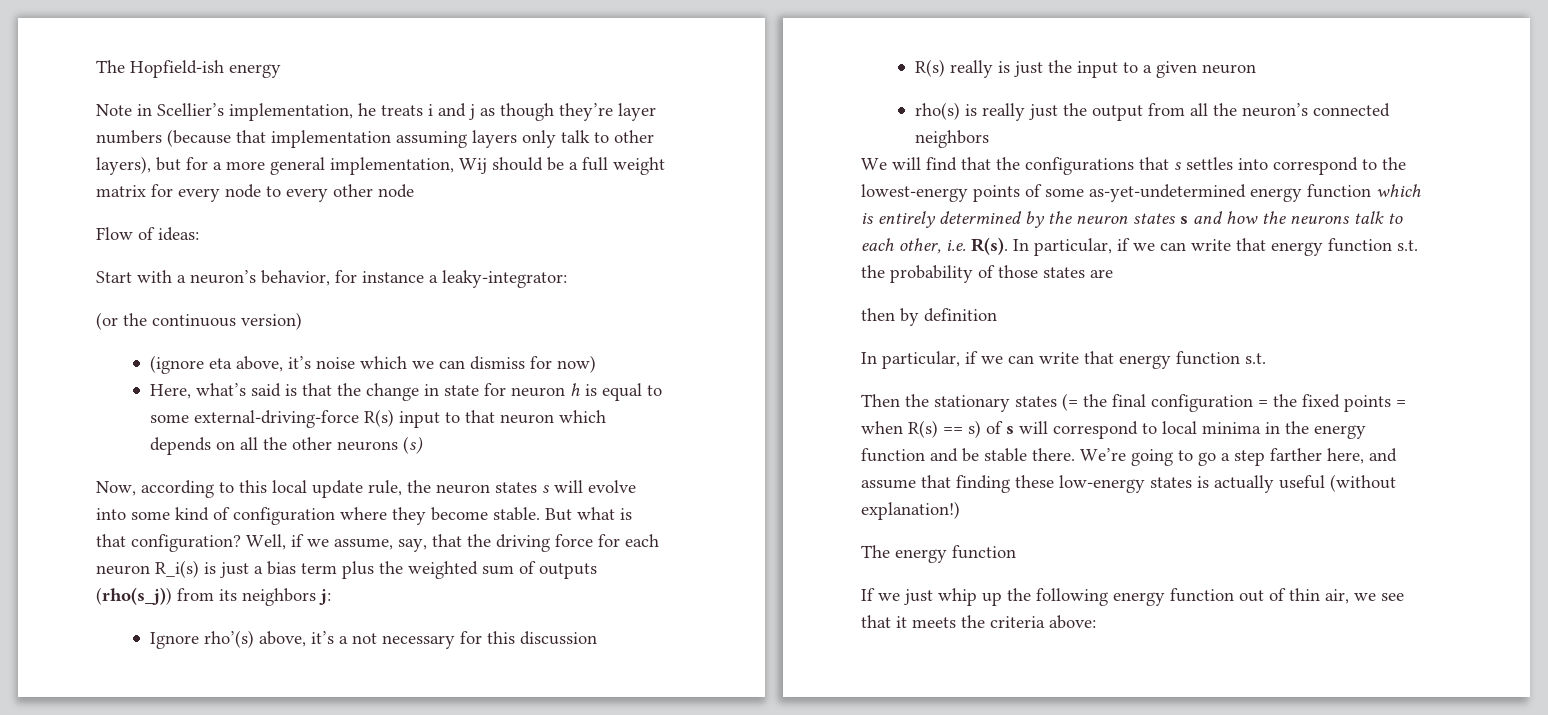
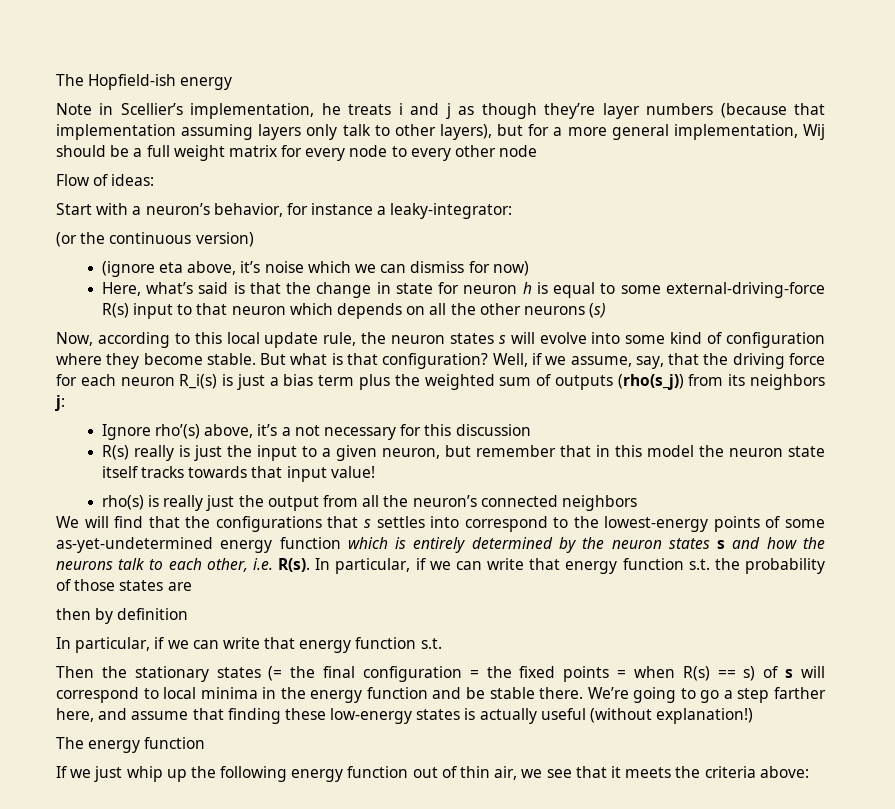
[1201,64,1256,74] neuron -> [381,445,825,459] [101,466,375,482] neuron, but remember that in this model the neuron state itself tracks towards that input value!

